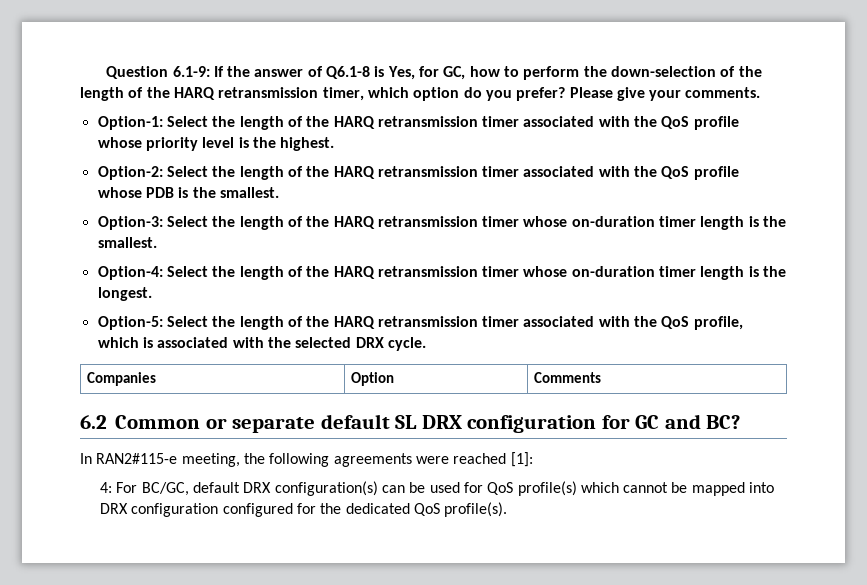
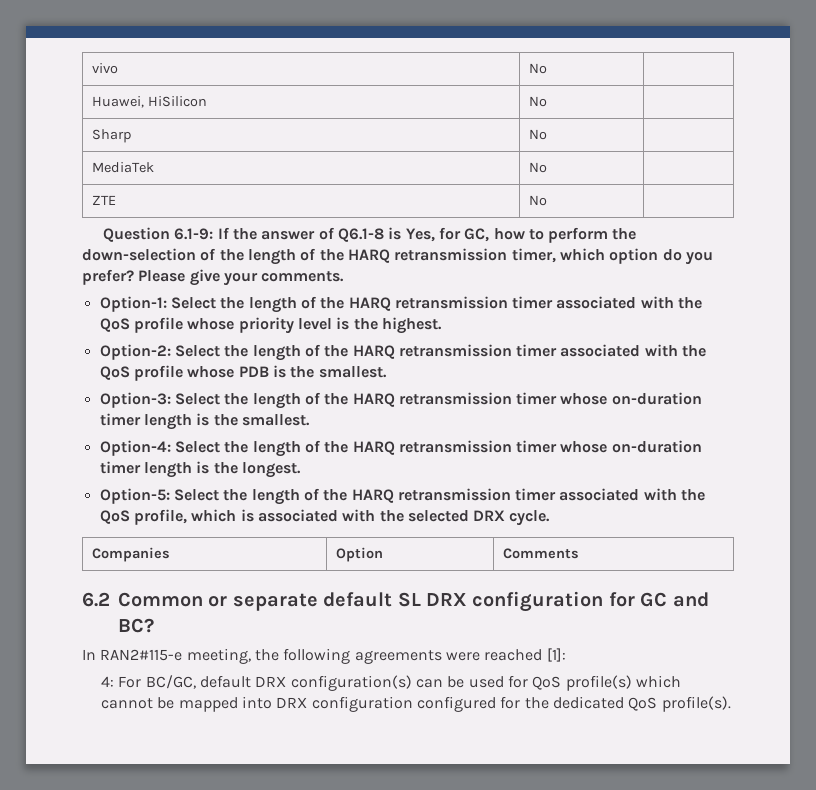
(106, 72) none -> [91,63,118,74] [528,63,547,74] [91,96,207,108] [528,96,547,107] [91,129,131,143] [528,129,547,140] [91,162,154,173] [528,162,547,173] [91,195,116,205] [528,195,547,206] vivo | No | // Huawei, HiSilicon | No | // Sharp | No | // MediaTek | No | // ZTE | No | //

